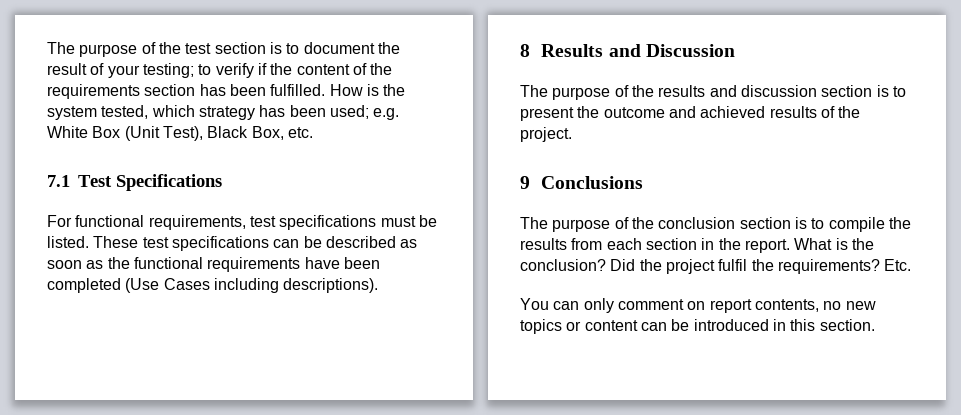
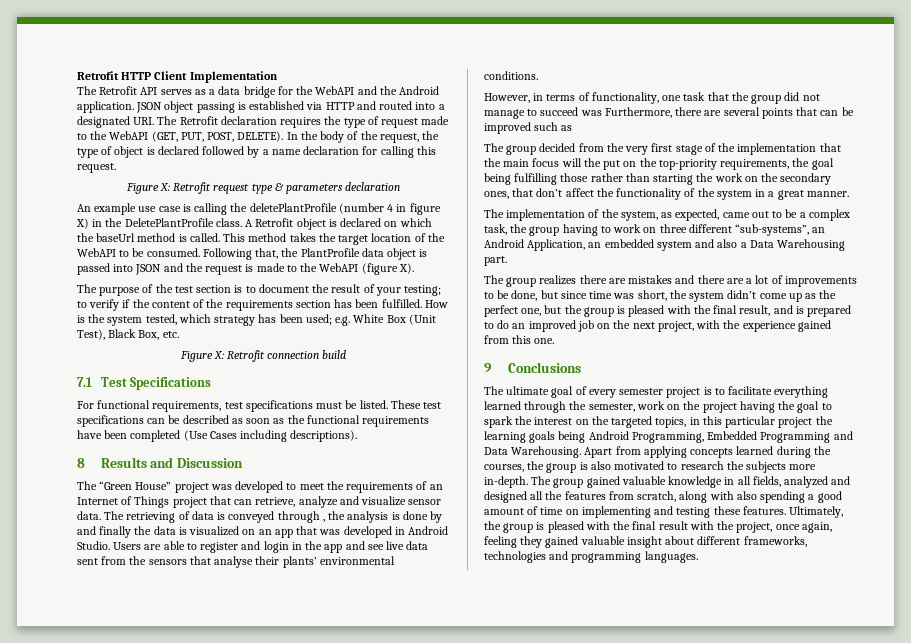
(47, 48) none -> [77,71,278,83] [77,86,440,98] [77,101,445,113] [77,116,450,128] [77,131,440,143] [77,146,436,158] [77,163,116,173] [125,182,401,194] [77,203,441,215] [76,218,432,230] [77,233,445,245] [77,248,428,260] [77,263,414,275] Retrofit HTTP Client Implementation // The Retrofit API serves as a data bridge for the WebAPI and the Android application. JSON object passing is established via HTTP and routed into a designated URI. The Retrofit declaration requires the type of request made to the WebAPI (GET, PUT, POST, DELETE). In the body of the request, the type of object is declared followed by a name declaration for calling this request. // Figure X: Retrofit request type & parameters declaration // An example use case is calling the deletePlantProfile (number 4 in figure X) in the DeletePlantProfile class. A Retrofit object is declared on which the baseUrl method is called. This method takes the target location of the WebAPI to be consumed. Following that, the PlantProfile data object is passed into JSON and the request is made to the WebAPI (figure X). //
(313, 132) none -> [179,350,347,362] // Figure X: Retrofit connection build
[552,85,906,100] [520,106,861,121] [520,127,572,142] [520,176,644,189] [520,217,911,232] [520,238,874,253] [520,259,912,274] [520,298,876,313] [520,319,875,334] purpose of the results and discussion section is to present the outcome and achieved results of the project. // 9 Conclusions // The purpose of the conclusion section is to compile the results from each section in the report. What is the conclusion? Did the project fulfil the requirements? Etc. // You can only comment on report contents, no new topics or content can be introduced in this section. -> [99,481,443,493] [77,496,442,508] [77,511,443,523] [77,526,449,538] [77,541,429,553] [77,556,395,568] [484,71,538,80] [484,92,820,104] [484,107,854,119] [484,122,573,134] [484,143,841,155] [484,158,834,170] [484,173,832,185] [484,188,849,200] [484,209,850,221] [484,224,826,236] [484,239,846,251] [484,256,507,266] [484,275,857,287] [484,290,837,302] [484,305,852,317] [484,320,831,332] [484,335,555,344] [484,362,581,373] [484,386,829,398] [484,401,832,413] [484,416,833,428] [484,431,853,443] [484,446,831,458] [484,461,817,473] [484,476,851,488] [484,491,842,503] [484,506,844,518] [484,521,832,533] [484,536,807,548] [484,551,698,563] “Green House” project was developed to meet the requirements of an Internet of Things project that can retrieve, analyze and visualize sensor data. The retrieving of data is conveyed through , the analysis is done by and finally the data is visualized on an app that was developed in Android Studio. Users are able to register and login in the app and see live data sent from the sensors that analyse their plants’ environmental conditions. // However, in terms of functionality, one task that the group did not manage to succeed was Furthermore, there are several points that can be improved such as // The group decided from the very first stage of the implementation that the main focus will the put on the top-priority requirements, the goal being fulfilling those rather than starting the work on the secondary ones, that don’t affect the functionality of the system in a great manner. // The implementation of the system, as expected, came out to be a complex task, the group having to work on three different “sub-systems”, an Android Application, an embedded system and also a Data Warehousing part. // The group realizes there are mistakes and there are a lot of improvements to be done, but since time was short, the system didn’t come up as the perfect one, but the group is pleased with the final result, and is prepared to do an improved job on the next project, with the experience gained from this one. // 9 Conclusions // The ultimate goal of every semester project is to facilitate everything learned through the semester, work on the project having the goal to spark the interest on the targeted topics, in this particular project the learning goals being Android Programming, Embedded Programming and Data Warehousing. Apart from applying concepts learned during the courses, the group is also motivated to research the subjects more in-depth. The group gained valuable knowledge in all fields, analyzed and designed all the features from scratch, along with also spending a good amount of time on implementing and testing these features. Ultimately, the group is pleased with the final result with the project, once again, feeling they gained valuable insight about different frameworks, technologies and programming languages.

